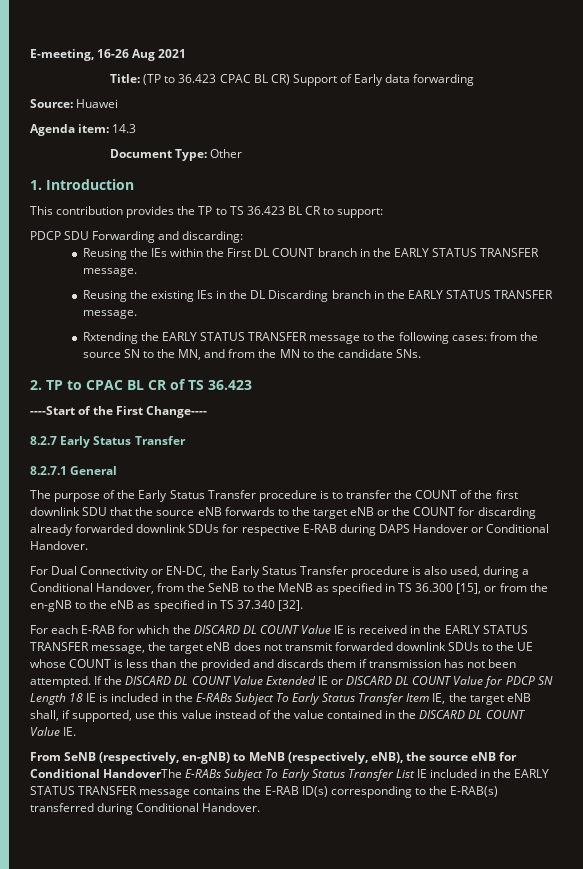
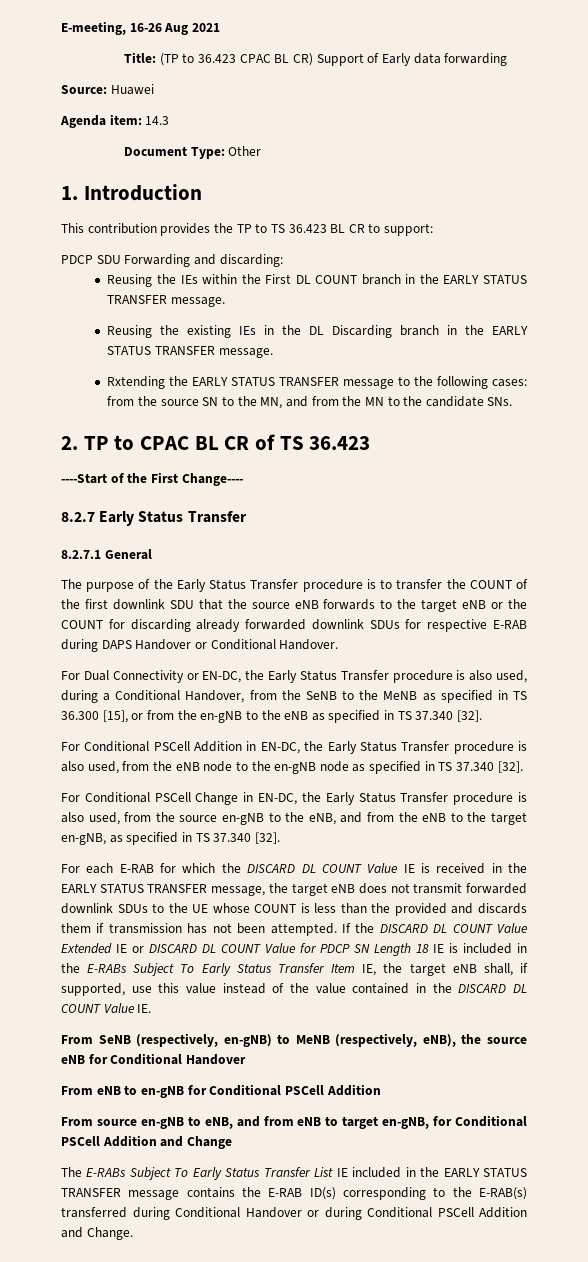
(303, 605) none -> [61,741,528,754] [61,761,523,774] [61,792,527,805] [61,812,528,825] [61,832,280,845] // For Conditional PSCell Addition in EN-DC, the Early Status Transfer procedure is also used, from the eNB node to the en-gNB node as specified in TS 37.340 [32]. // For Conditional PSCell Change in EN-DC, the Early Status Transfer procedure is also used, from the source en-gNB to the eNB, and from the eNB to the target en-gNB, as specified in TS 37.340 [32].
[103,769,183,778] HandoverThe -> [185,1054,246,1065] [61,1084,381,1098] [61,1115,527,1129] [61,1135,232,1149] [61,1167,82,1177] Handover // From eNB to en-gNB for Conditional PSCell Addition // From source en-gNB to eNB, and from eNB to target en-gNB, for Conditional PSCell Addition and Change // The
[202,803,261,812] Handover. -> [245,1207,527,1220] [61,1227,133,1240] Handover or during Conditional PSCell Addition and Change.

